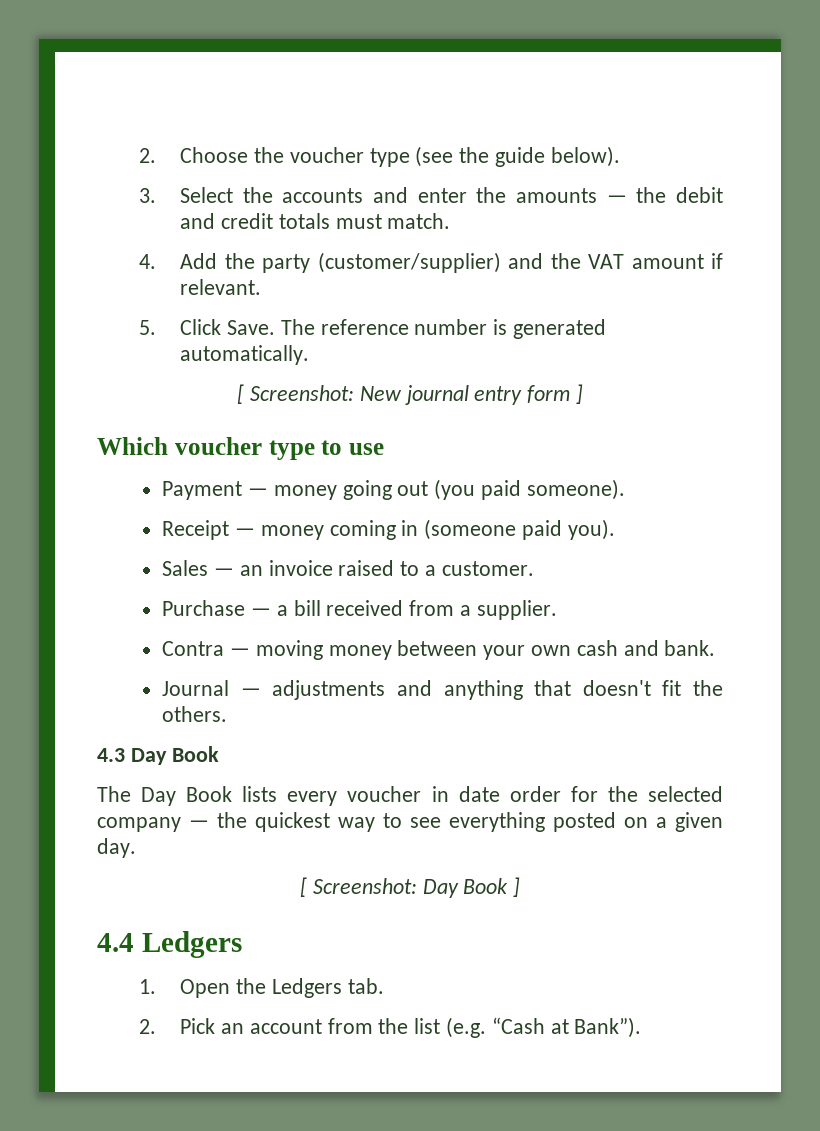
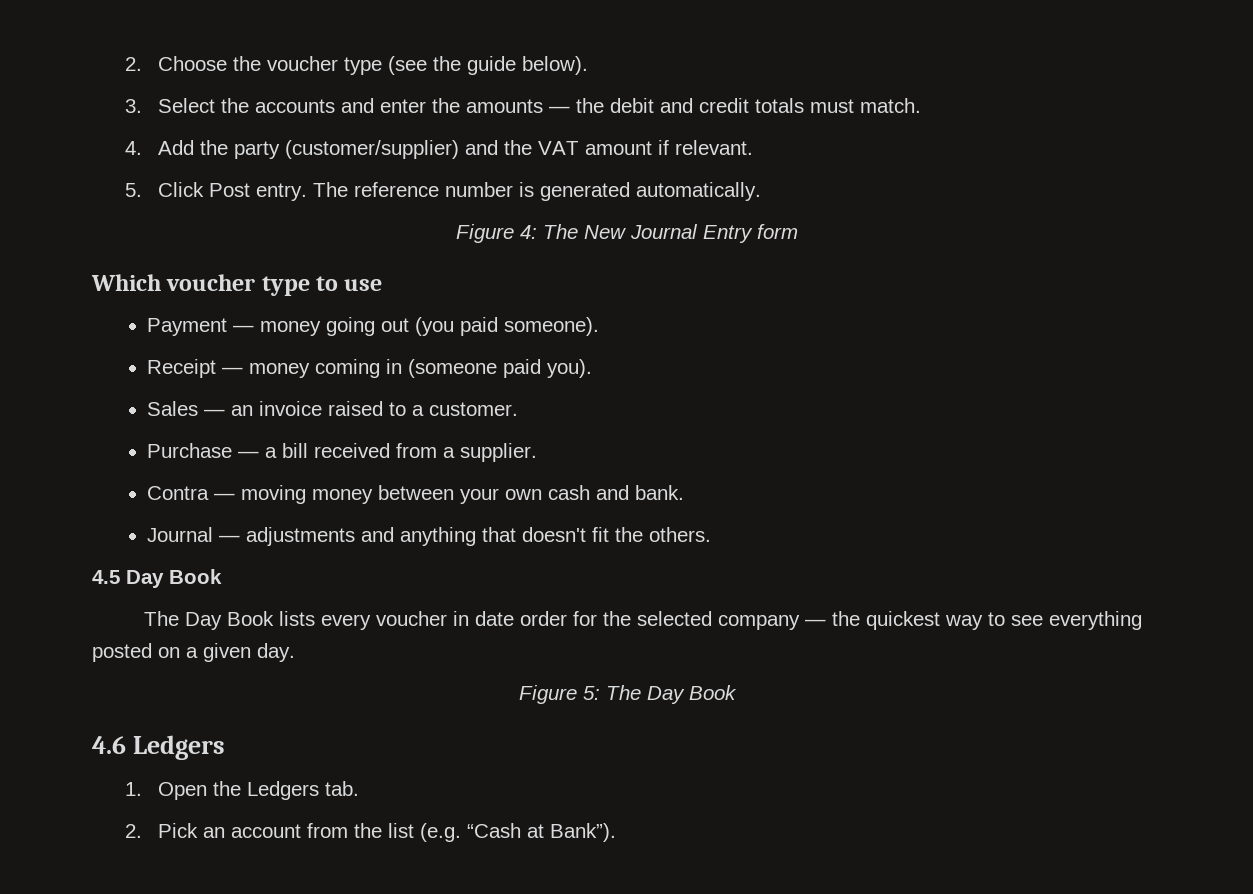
[226,320,275,335] Save. -> [208,183,307,201] Post entry.
[237,384,523,405] [ Screenshot: New journal entry -> [455,224,753,243] Figure 4: The New Journal Entry
[575,384,583,404] ] -> (798, 231) none
[97,748,125,762] 4.3 -> [92,570,120,584] 4.5
[299,877,521,898] [97,933,134,952] [ Screenshot: Day Book ] // 4.4 -> [518,685,737,704] [92,736,126,754] Figure 5: The Day Book // 4.6

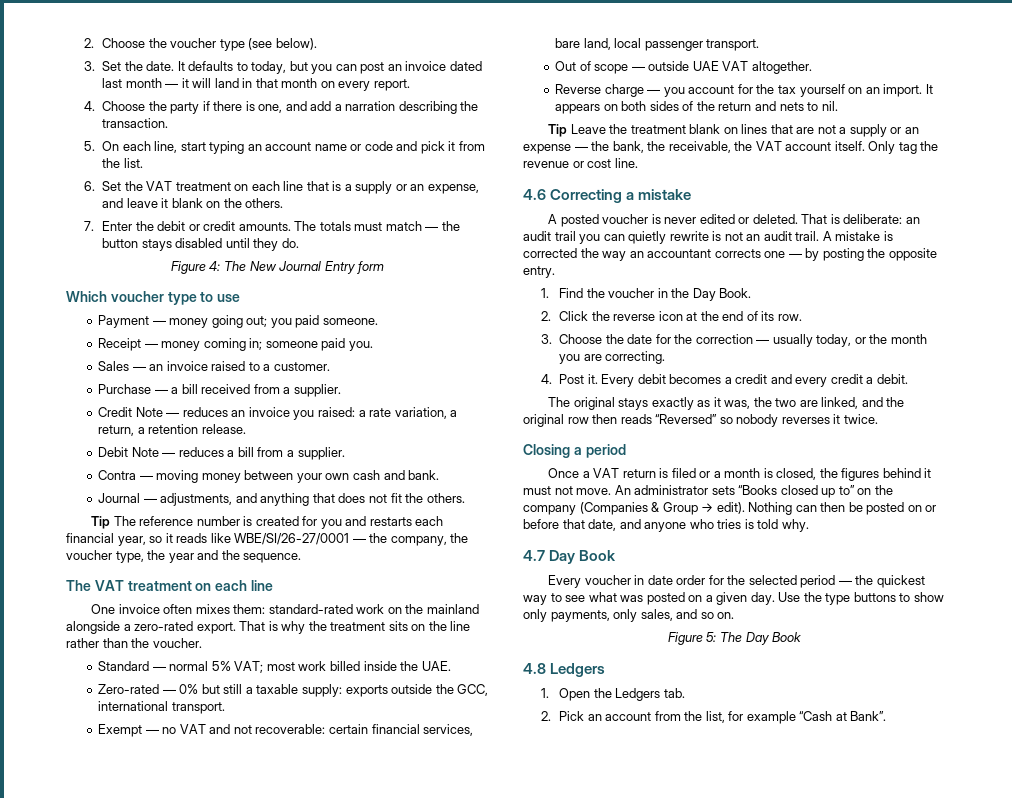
[432,56,516,75] the guide -> (273, 44) none
[157,98,921,113] [124,140,753,159] [124,182,761,201] Select the accounts and enter the amounts — the debit and credit totals must match. // 4. Add the party (customer/supplier) and the VAT amount if relevant. // 5. Click Post entry. The reference number is generated automatically. -> [102,61,482,74] [102,78,410,91] [84,101,479,114] [102,118,169,128] [84,141,485,154] [102,158,143,168] [84,181,479,194] [102,198,284,208] [84,221,460,231] [102,238,299,251] Set the date. It defaults to today, but you can post an invoice dated last month — it will land in that month on every report. // 4. Choose the party if there is one, and add a narration describing the transaction. // 5. On each line, start typing an account name or code and pick it from the list. // 6. Set the VAT treatment on each line that is a supply or an expense, and leave it blank on the others. // 7. Enter the debit or credit amounts. The totals must match — the button stays disabled until they do.
[381,317,600,336] out (you paid someone). -> [246,315,378,328] out; you paid someone.
[386,359,593,378] in (someone paid you). -> [249,338,373,351] in; someone paid you.
(538, 452) none -> [98,407,458,420] [98,424,246,436] [98,447,345,460] // Credit Note — reduces an invoice you raised: a rate variation, a return, a retention release. // Debit Note — reduces a bill from a supplier.
[246,527,356,546] adjustments -> [160,493,233,506] adjustments,
[522,527,587,542] doesn't -> [338,493,387,503] does not
[92,569,222,588] [143,611,371,630] 4.5 Day Book // The Day Book lists every -> [91,516,444,529] [66,533,469,546] [66,550,302,563] [66,580,273,591] [91,604,479,614] [66,621,471,634] [66,638,202,648] [98,661,451,673] [98,684,489,697] [98,701,225,714] [98,724,474,737] [555,38,760,51] [555,61,812,74] [555,84,933,97] [555,101,838,114] [548,124,919,137] [523,141,939,154] [523,158,638,168] [523,189,692,203] [548,214,920,227] [523,231,893,244] [523,248,937,261] [523,266,555,278] [541,288,752,301] [541,311,802,321] [541,334,927,347] [559,351,666,364] [541,374,908,387] [548,397,905,410] [523,414,878,427] [523,444,626,458] [548,468,932,481] [523,485,893,498] [523,502,937,515] [523,519,809,532] [523,550,617,564] [548,575,582,588] Tip The reference number is created for you and restarts each financial year, so it reads like WBE/SI/26-27/0001 — the company, the voucher type, the year and the sequence. // The VAT treatment on each line // One invoice often mixes them: standard-rated work on the mainland alongside a zero-rated export. That is why the treatment sits on the line rather than the voucher. // Standard — normal 5% VAT; most work billed inside the UAE. // Zero-rated — 0% but still a taxable supply: exports outside the GCC, international transport. // Exempt — no VAT and not recoverable: certain financial services, bare land, local passenger transport. // Out of scope — outside UAE VAT altogether. // Reverse charge — you account for the tax yourself on an import. It appears on both sides of the return and nets to nil. // Tip Leave the treatment blank on lines that are not a supply or an expense — the bank, the receivable, the VAT account itself. Only tag the revenue or cost line. // 4.6 Correcting a mistake // A posted voucher is never edited or deleted. That is deliberate: an audit trail you can quietly rewrite is not an audit trail. A mistake is corrected the way an accountant corrects one — by posting the opposite entry. // 1. Find the voucher in the Day Book. // 2. Click the reverse icon at the end of its row. // 3. Choose the date for the correction — usually today, or the month you are correcting. // 4. Post it. Every debit becomes a credit and every credit a debit. // The original stays exactly as it was, the two are linked, and the original row then reads “Reversed” so nobody reverses it twice. // Closing a period // Once a VAT return is filed or a month is closed, the figures behind it must not move. An administrator sets “Books closed up to” on the company (Companies & Group → edit). Nothing can then be posted on or before that date, and anyone who tries is told why. // 4.7 Day Book // Every
[717,615,800,630] company -> [800,575,836,588] period
[1048,611,1142,630] everything -> [588,592,644,602] what was
(295, 652) none -> [778,592,944,605] [523,609,735,622] Use the type buttons to show only payments, only sales, and so on.
[92,736,126,754] 4.6 -> [523,663,546,674] 4.8
[387,823,461,842] list (e.g. -> [705,711,796,724] list, for example
[549,823,616,842] Bank”). -> [850,711,887,721] Bank”.

